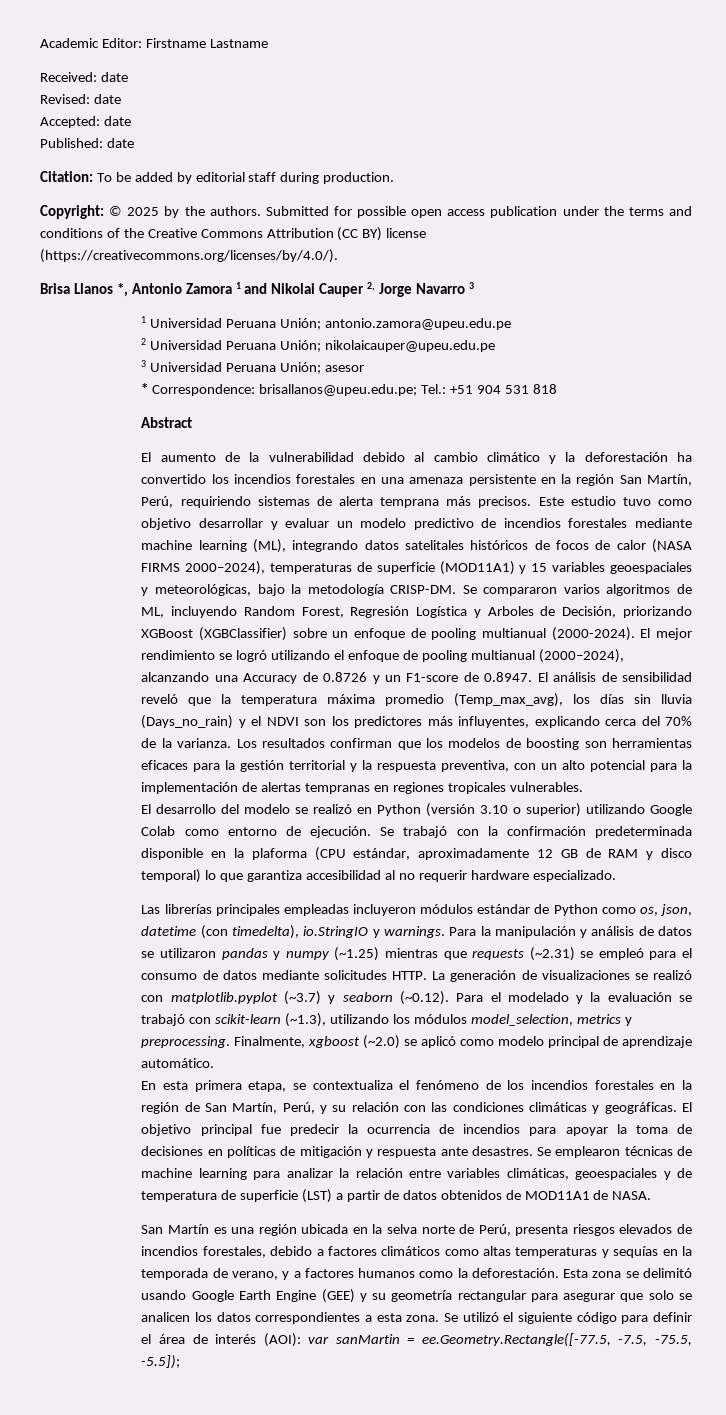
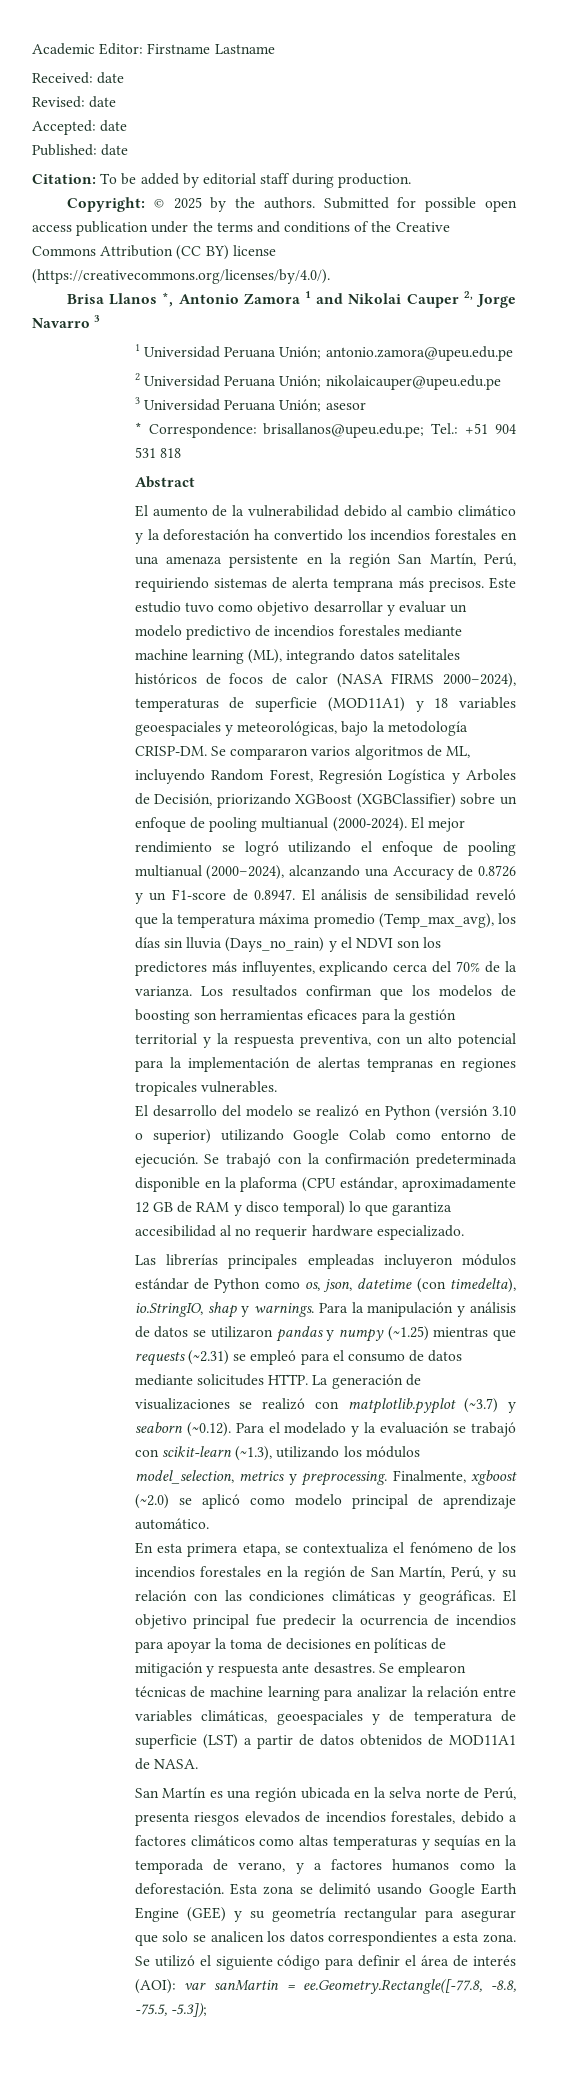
[531,563,548,572] 15 -> [434,698,449,708] 18
[303,926,369,938] io.StringIO -> [134,1302,237,1318] io.StringIO, shap
[421,1333,692,1347] [141,1355,181,1369] ee.Geometry.Rectangle([-77.5, -7.5, -75.5, -5.5]); -> [303,1979,516,1994] [134,2003,207,2018] ee.Geometry.Rectangle([-77.8, -8.8, -75.5, -5.3]);

